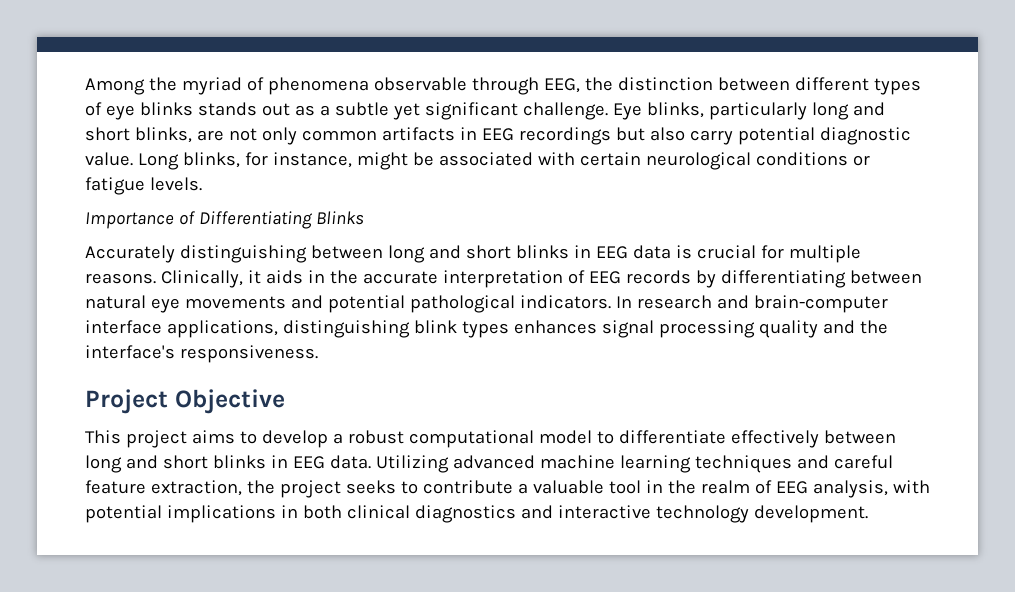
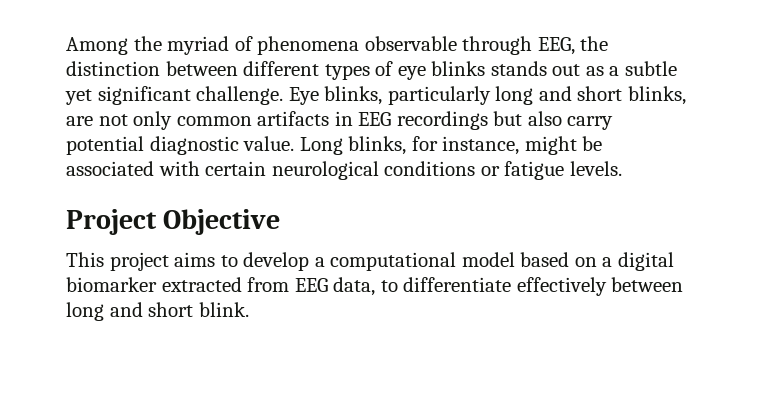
[85,211,364,229] [85,245,861,263] [85,270,922,288] [85,295,888,313] [85,320,888,338] [85,345,318,363] // Importance of Differentiating Blinks // Accurately distinguishing between long and short blinks in EEG data is crucial for multiple reasons. Clinically, it aids in the accurate interpretation of EEG records by differentiating between natural eye movements and potential pathological indicators. In research and brain-computer interface applications, distinguishing blink types enhances signal processing quality and the interface's responsiveness. -> (622, 168) none
[347,430,404,444] robust -> (325, 262) none
(592, 437) none -> [520,252,674,271] [66,277,376,296] based on a digital biomarker extracted from EEG data,
[212,455,893,473] [85,480,930,498] [85,505,868,523] blinks in EEG data. Utilizing advanced machine learning techniques and careful feature extraction, the project seeks to contribute a valuable tool in the realm of EEG analysis, with potential implications in both clinical diagnostics and interactive technology development. -> [198,302,249,317] blink.

